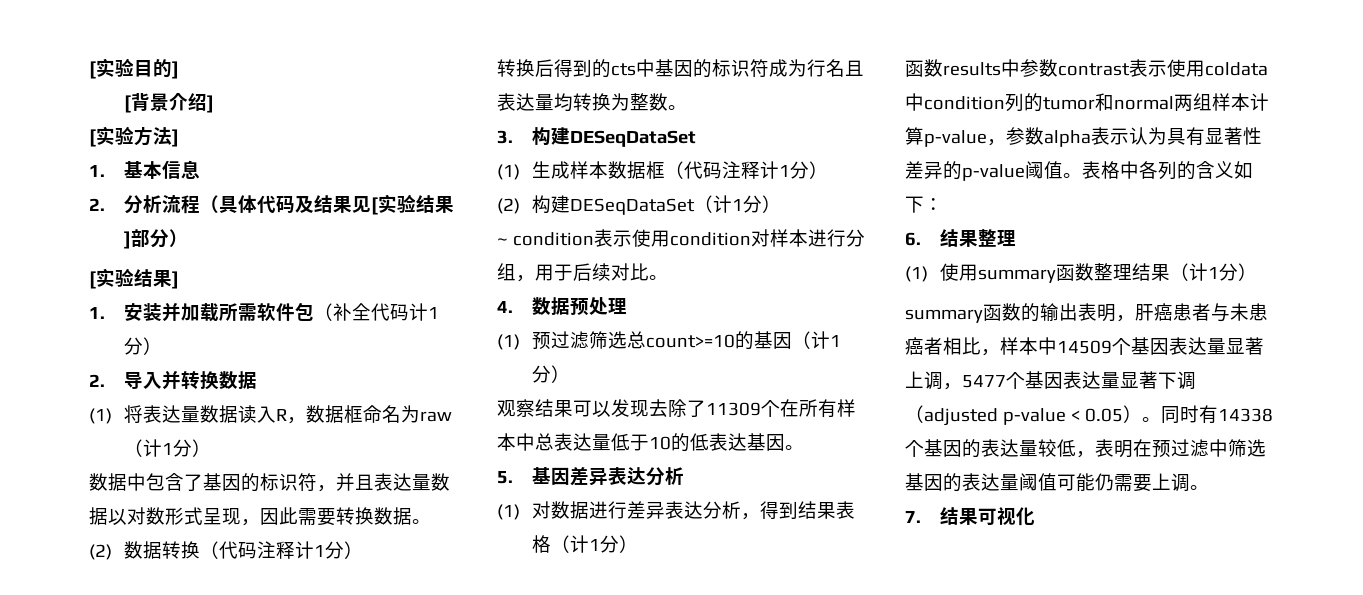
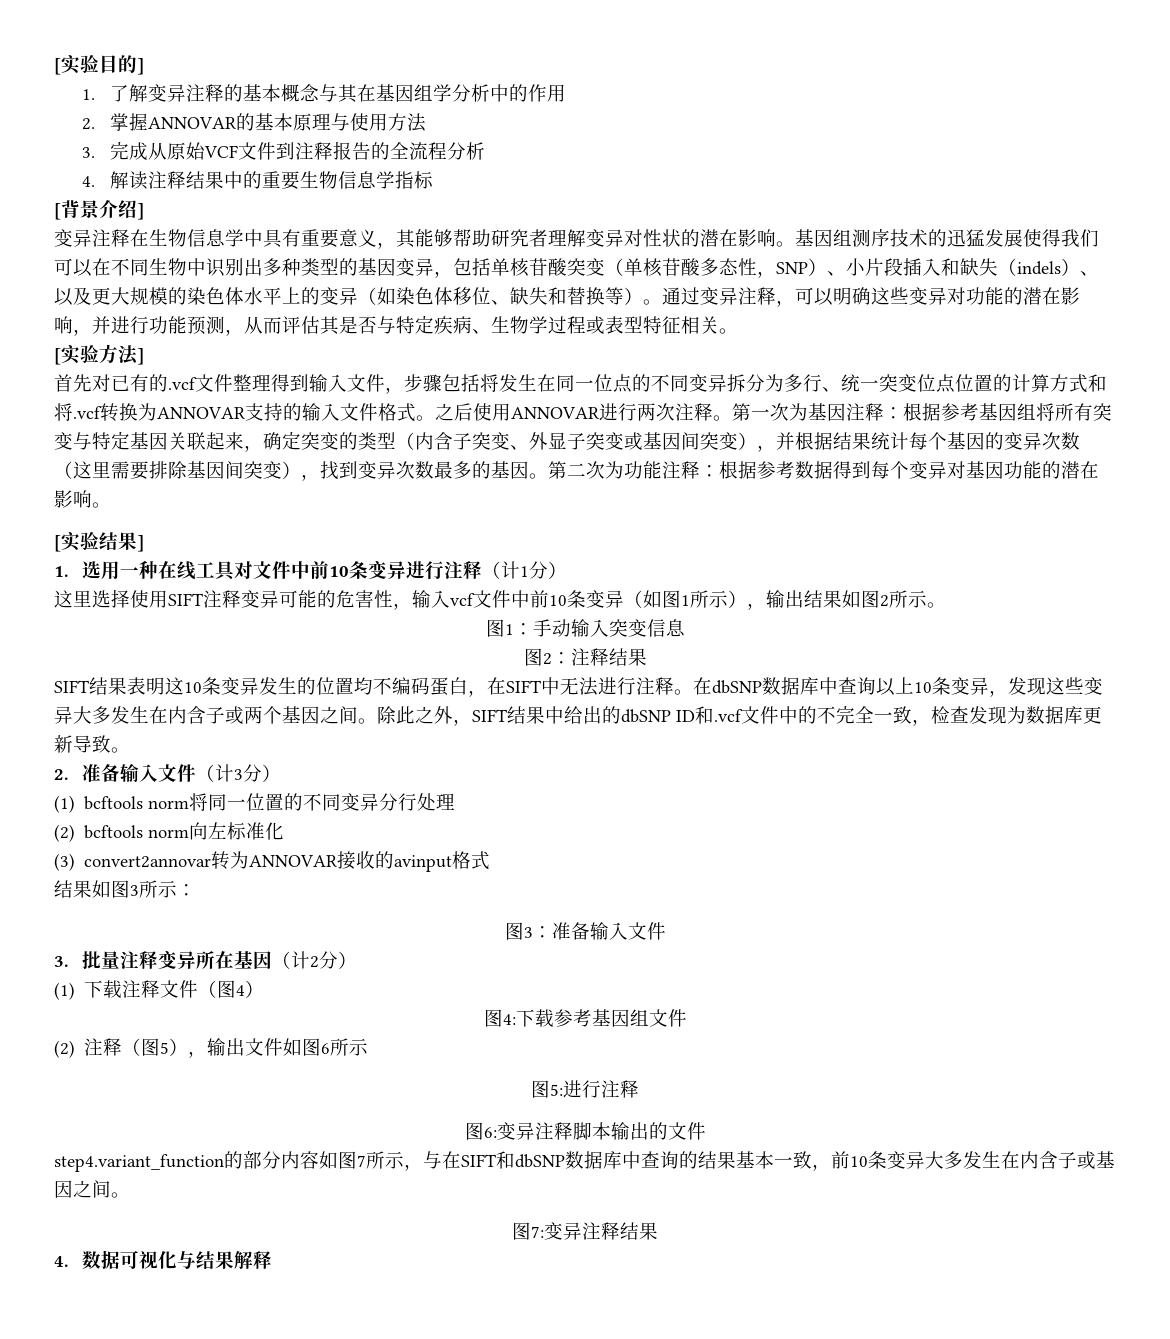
[124,93,215,113] [89,126,179,147] [89,160,201,179] [89,194,455,215] [124,229,189,249] [背景介绍] // [实验方法] // 1.基本信息 // 2.分析流程（具体代码及结果见[实验结果]部分） -> [81,84,566,103] [81,113,426,132] [81,141,485,161] [81,171,433,190] [54,200,144,220] [54,229,1099,249] [54,258,1099,278] [54,287,1080,307] [54,315,738,336] [54,344,144,365] [54,374,1107,394] [54,403,1112,422] [54,431,1080,452] [54,461,1099,481] [54,490,111,508] 1.了解变异注释的基本概念与其在基因组学分析中的作用 // 2.掌握ANNOVAR的基本原理与使用方法 // 3.完成从原始VCF文件到注释报告的全流程分析 // 4.解读注释结果中的重要生物信息学指标 // [背景介绍] // 变异注释在生物信息学中具有重要意义，其能够帮助研究者理解变异对性状的潜在影响。基因组测序技术的迅猛发展使得我们可以在不同生物中识别出多种类型的基因变异，包括单核苷酸突变（单核苷酸多态性，SNP）、小片段插入和缺失（indels）、以及更大规模的染色体水平上的变异（如染色体移位、缺失和替换等）。通过变异注释，可以明确这些变异对功能的潜在影响，并进行功能预测，从而评估其是否与特定疾病、生物学过程或表型特征相关。 // [实验方法] // 首先对已有的.vcf文件整理得到输入文件，步骤包括将发生在同一位点的不同变异拆分为多行、统一突变位点位置的计算方式和将.vcf转换为ANNOVAR支持的输入文件格式。之后使用ANNOVAR进行两次注释。第一次为基因注释：根据参考基因组将所有突变与特定基因关联起来，确定突变的类型（内含子突变、外显子突变或基因间突变），并根据结果统计每个基因的变异次数（这里需要排除基因间突变），找到变异次数最多的基因。第二次为功能注释：根据参考数据得到每个变异对基因功能的潜在影响。
[124,302,440,322] [124,337,163,355] [89,370,258,390] [89,405,453,424] [124,439,212,457] [89,473,450,492] [89,507,431,526] [89,541,364,560] [497,59,864,78] [497,93,687,112] [497,127,697,147] [497,161,829,180] [497,195,782,215] [497,229,865,247] [497,263,668,282] [497,297,628,316] [497,331,842,350] [532,365,571,383] [497,399,856,418] [497,433,804,452] [497,466,685,486] [497,501,856,520] [532,535,639,553] [905,59,1268,77] [905,93,1269,112] [905,127,1262,147] [905,161,1253,181] [905,196,943,213] [905,229,1017,247] [905,263,1258,283] [905,303,1268,323] [905,337,1264,356] [905,371,1196,390] [905,405,1273,426] [905,439,1266,458] [905,473,1209,492] [905,507,1036,526] 安装并加载所需软件包（补全代码计1分） // 2.导入并转换数据 // (1)将表达量数据读入R，数据框命名为raw（计1分） // 数据中包含了基因的标识符，并且表达量数据以对数形式呈现，因此需要转换数据。 // (2)数据转换（代码注释计1分） // 转换后得到的cts中基因的标识符成为行名且表达量均转换为整数。 // 3.构建DESeqDataSet // (1)生成样本数据框（代码注释计1分） // (2)构建DESeqDataSet（计1分） // ~ condition表示使用condition对样本进行分组，用于后续对比。 // 4.数据预处理 // (1)预过滤筛选总count>=10的基因（计1分） // 观察结果可以发现去除了11309个在所有样本中总表达量低于10的低表达基因。 // 5.基因差异表达分析 // (1)对数据进行差异表达分析，得到结果表格（计1分） // 函数results中参数contrast表示使用coldata中condition列的tumor和normal两组样本计算p-value，参数alpha表示认为具有显著性差异的p-value阈值。表格中各列的含义如下： // 6.结果整理 // (1)使用summary函数整理结果（计1分） // summary函数的输出表明，肝癌患者与未患癌者相比，样本中14509个基因表达量显著上调，5477个基因表达量显著下调（adjusted p-value < 0.05）。同时有14338个基因的表达量较低，表明在预过滤中筛选基因的表达量阈值可能仍需要上调。 // 7.结果可视化 -> [81,560,567,581] [54,589,946,610] [485,619,685,637] [523,648,647,666] [54,677,1103,697] [54,705,1102,726] [54,735,130,753] [54,763,281,782] [54,793,456,813] [54,822,285,842] [54,851,491,872] [54,880,196,898] [504,922,666,940] [54,950,357,969] [54,980,265,1000] [483,1009,687,1027] [54,1038,369,1058] [531,1080,639,1098] [464,1122,706,1140] [54,1151,1115,1172] [54,1180,130,1198] [512,1222,658,1240] [54,1250,272,1270] 选用一种在线工具对文件中前10条变异进行注释（计1分） // 这里选择使用SIFT注释变异可能的危害性，输入vcf文件中前10条变异（如图1所示），输出结果如图2所示。 // 图1：手动输入突变信息 // 图2：注释结果 // SIFT结果表明这10条变异发生的位置均不编码蛋白，在SIFT中无法进行注释。在dbSNP数据库中查询以上10条变异，发现这些变异大多发生在内含子或两个基因之间。除此之外，SIFT结果中给出的dbSNP ID和.vcf文件中的不完全一致，检查发现为数据库更新导致。 // 2.准备输入文件（计3分） // (1) bcftools norm将同一位置的不同变异分行处理 // (2) bcftools norm向左标准化 // (3) convert2annovar转为ANNOVAR接收的avinput格式 // 结果如图3所示： // 图3：准备输入文件 // 3.批量注释变异所在基因（计2分） // (1)下载注释文件（图4） // 图4:下载参考基因组文件 // (2)注释（图5），输出文件如图6所示 // 图5:进行注释 // 图6:变异注释脚本输出的文件 // step4.variant_function的部分内容如图7所示，与在SIFT和dbSNP数据库中查询的结果基本一致，前10条变异大多发生在内含子或基因之间。 // 图7:变异注释结果 // 4.数据可视化与结果解释

